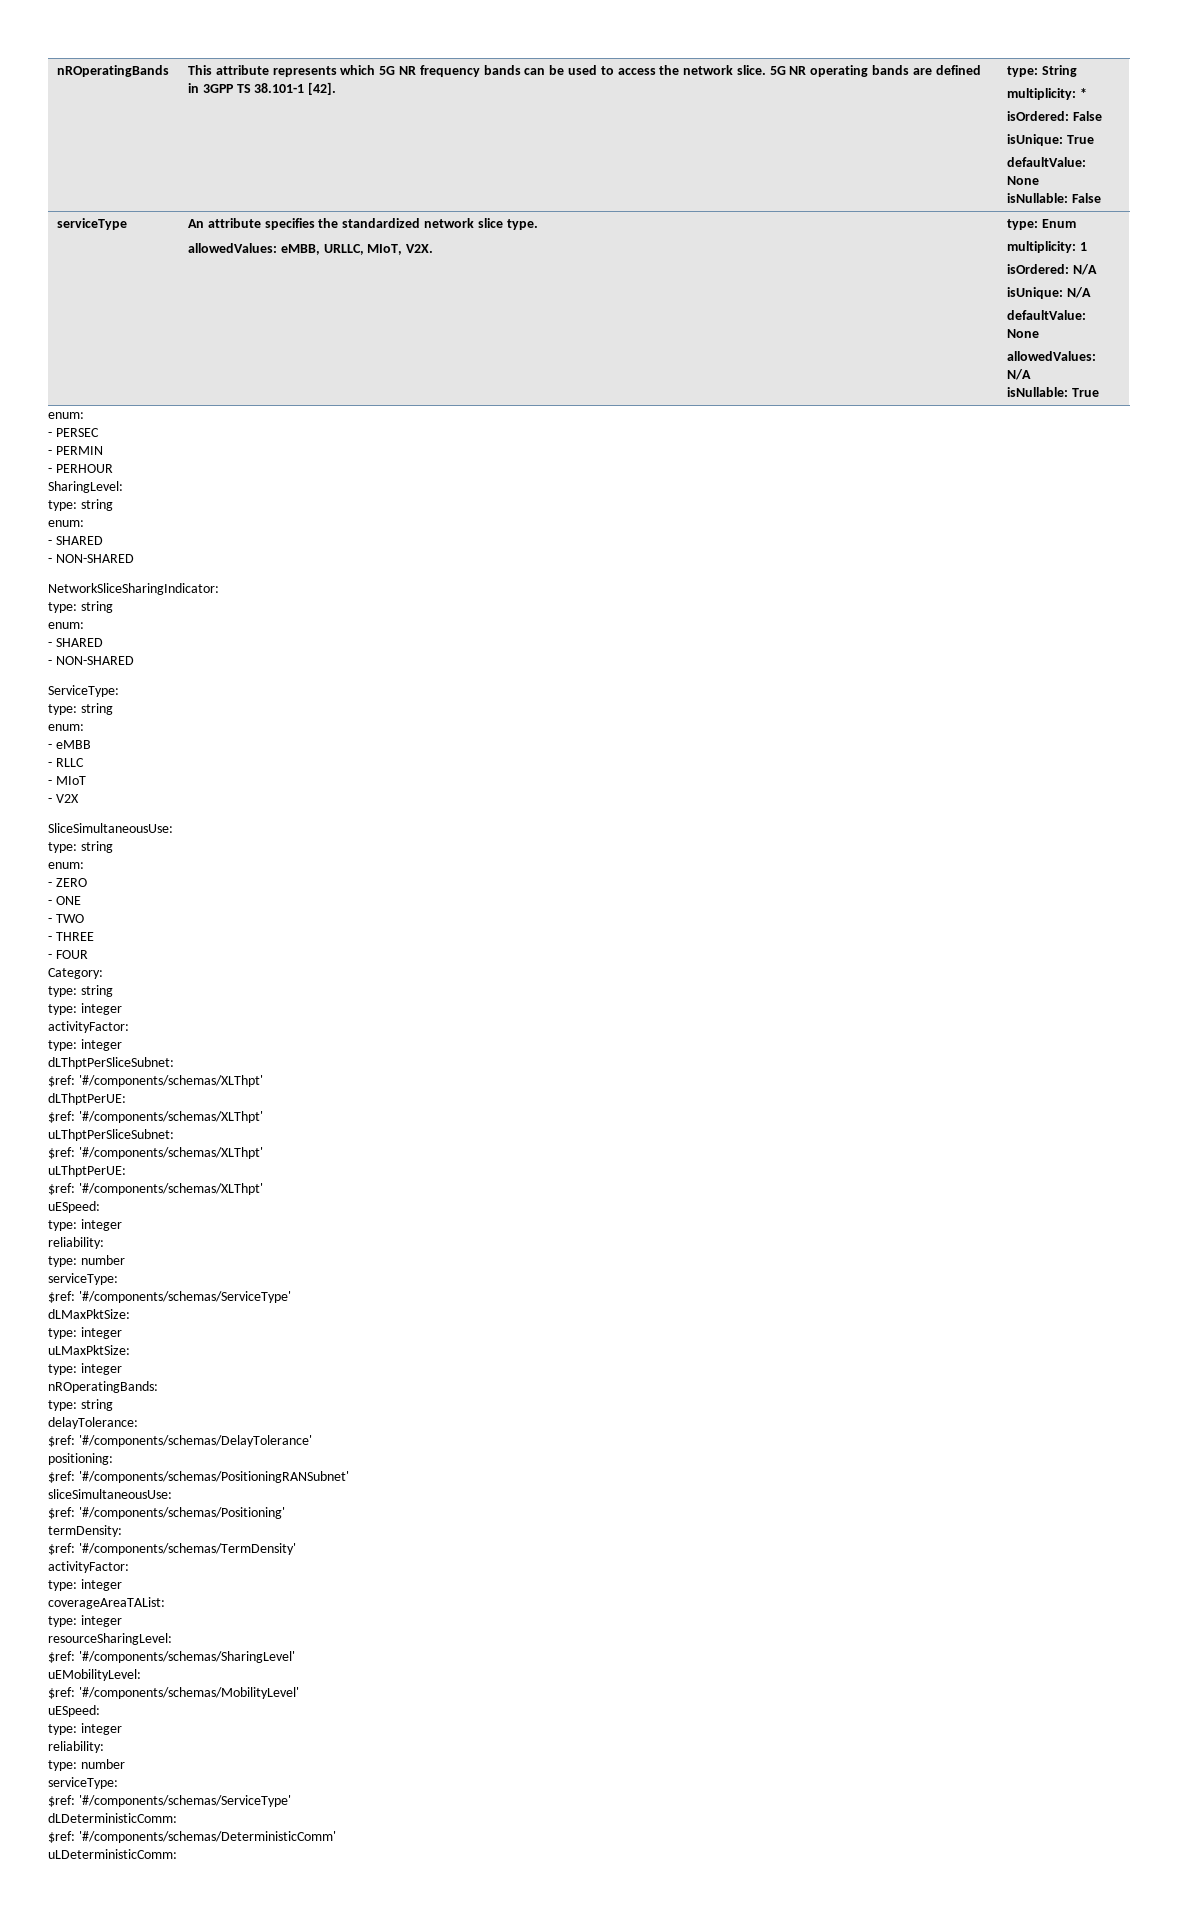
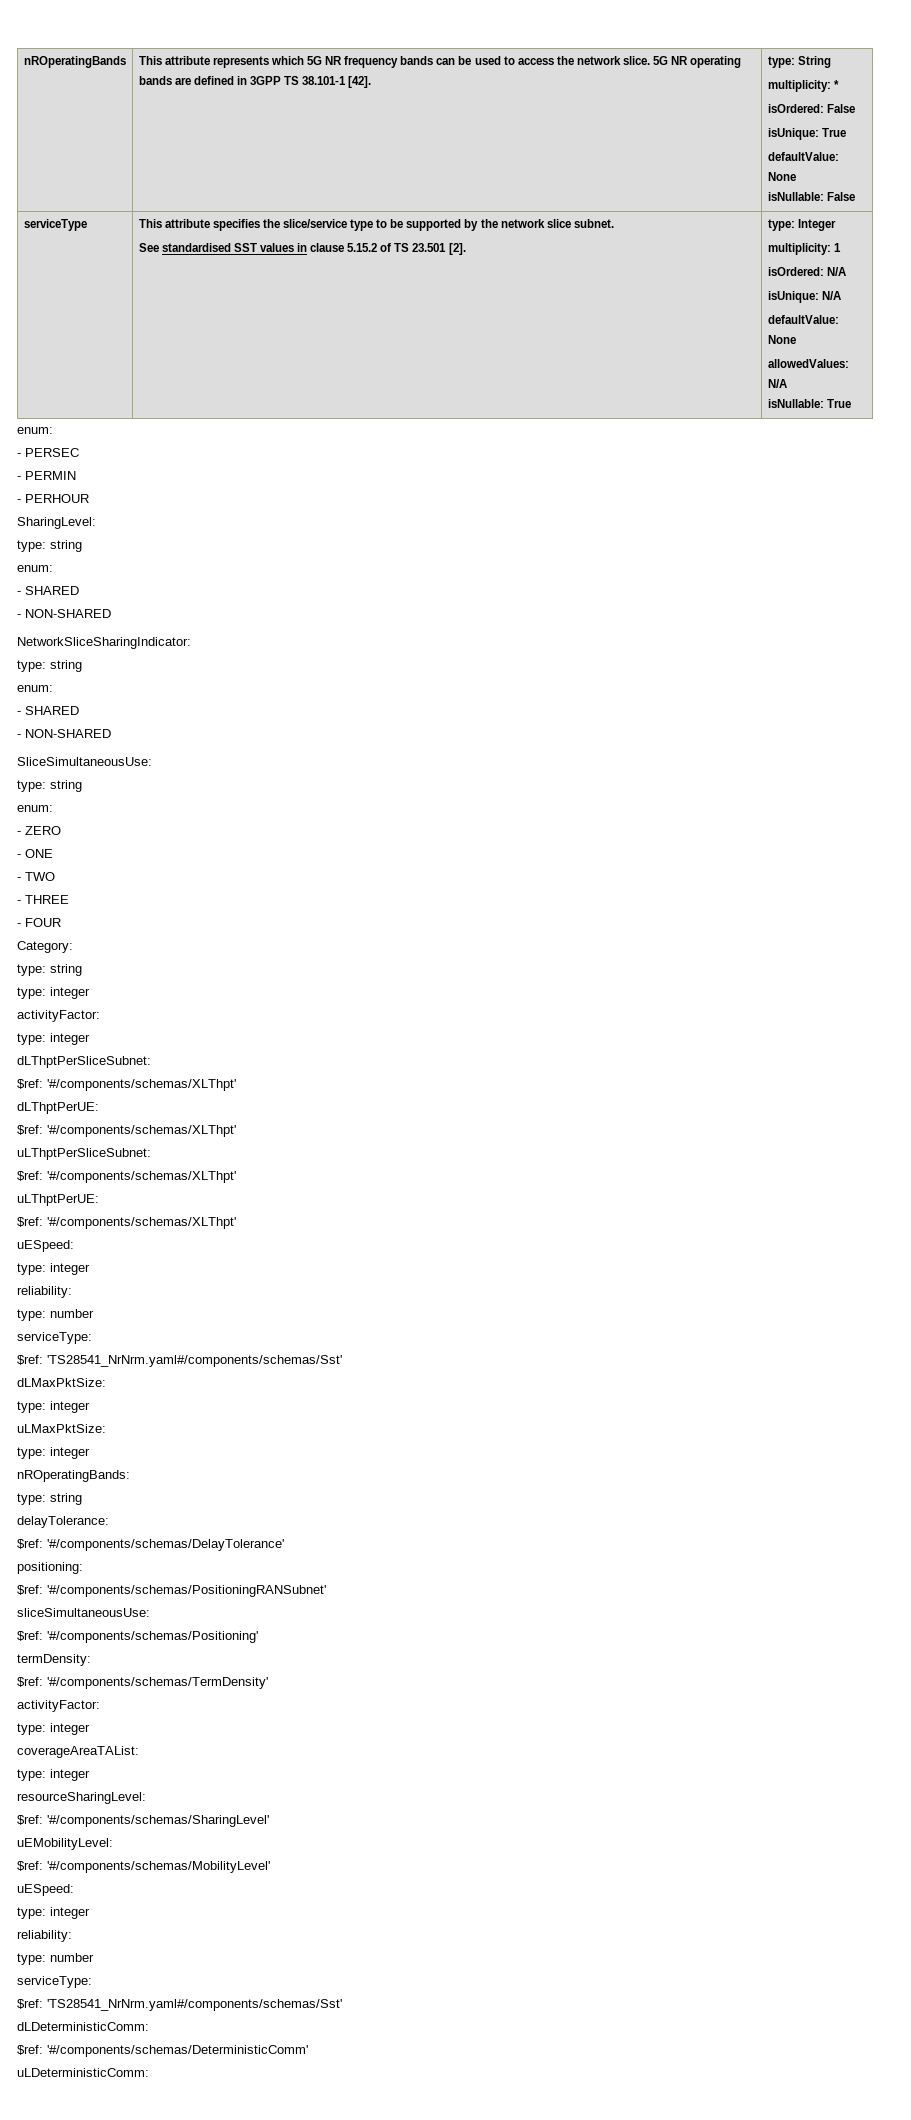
[188,219,205,228] An -> [138,219,162,228] This
[342,218,538,230] [188,243,434,255] [1007,219,1076,230] standardized network slice type. // allowedValues: eMBB, URLLC, MIoT, V2X. | type: Enum -> [282,219,614,231] [138,243,466,255] [767,219,836,231] slice/service type to be supported by the network slice subnet. // See standardised SST values in clause 5.15.2 of TS 23.501 [2]. | type: Integer
[48,685,119,697] [48,703,113,715] [48,724,84,731] [48,740,91,749] [48,758,84,767] [48,776,86,785] [48,794,79,803] // ServiceType: // type: string // enum: // - eMBB // - RLLC // - MIoT // - V2X -> (111, 733) none
[78,1291,291,1303] '#/components/schemas/ServiceType' -> [47,1355,342,1367] 'TS28541_NrNrm.yaml#/components/schemas/Sst'
[78,1795,291,1807] '#/components/schemas/ServiceType' -> [47,1999,342,2011] 'TS28541_NrNrm.yaml#/components/schemas/Sst'

